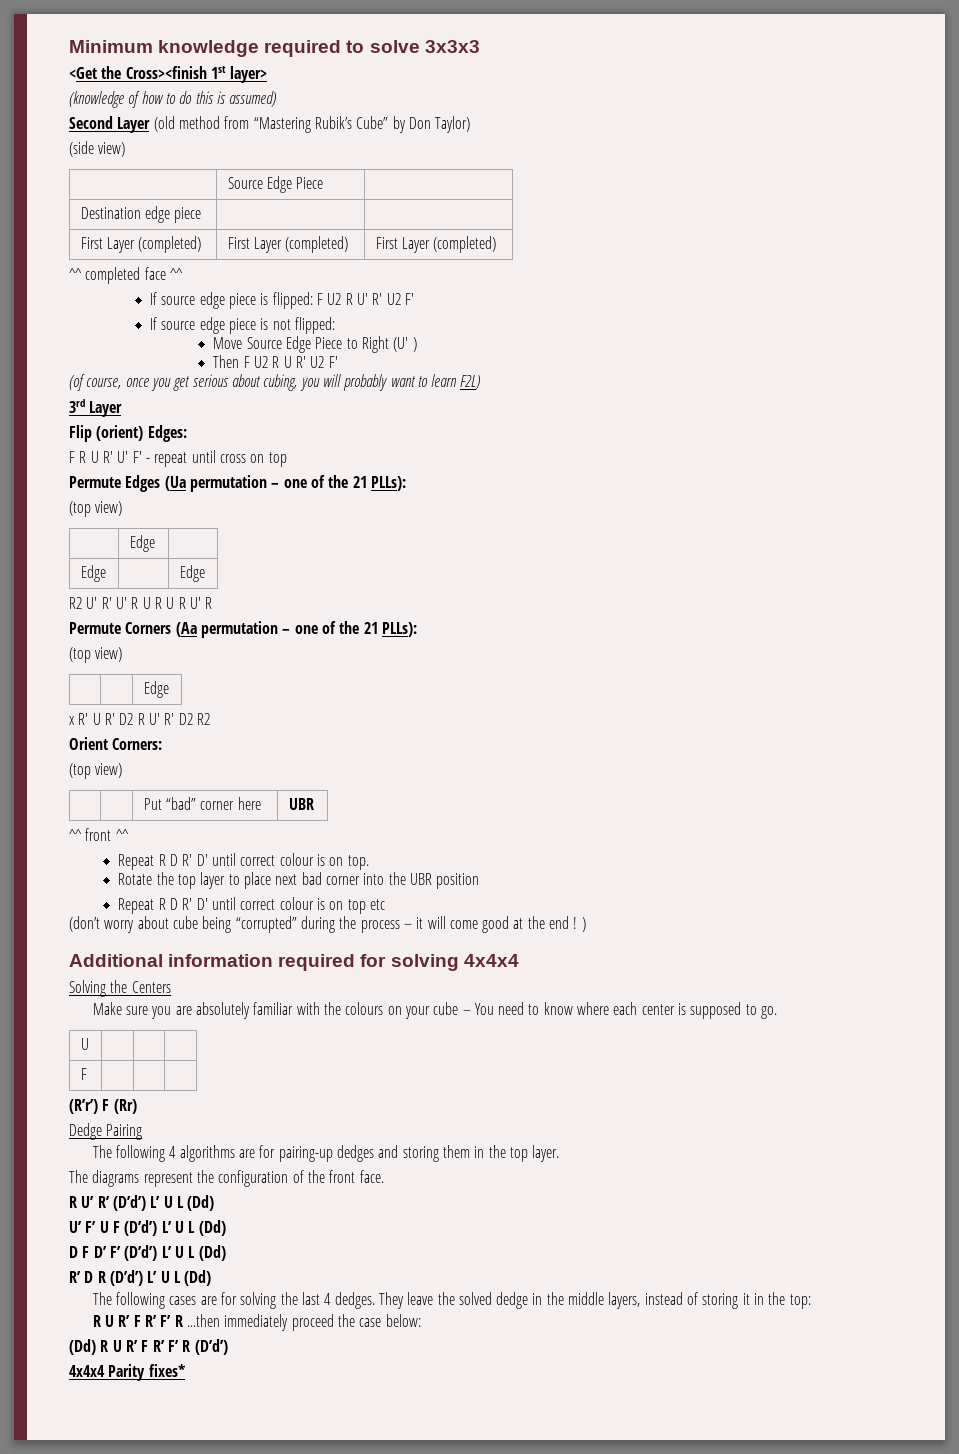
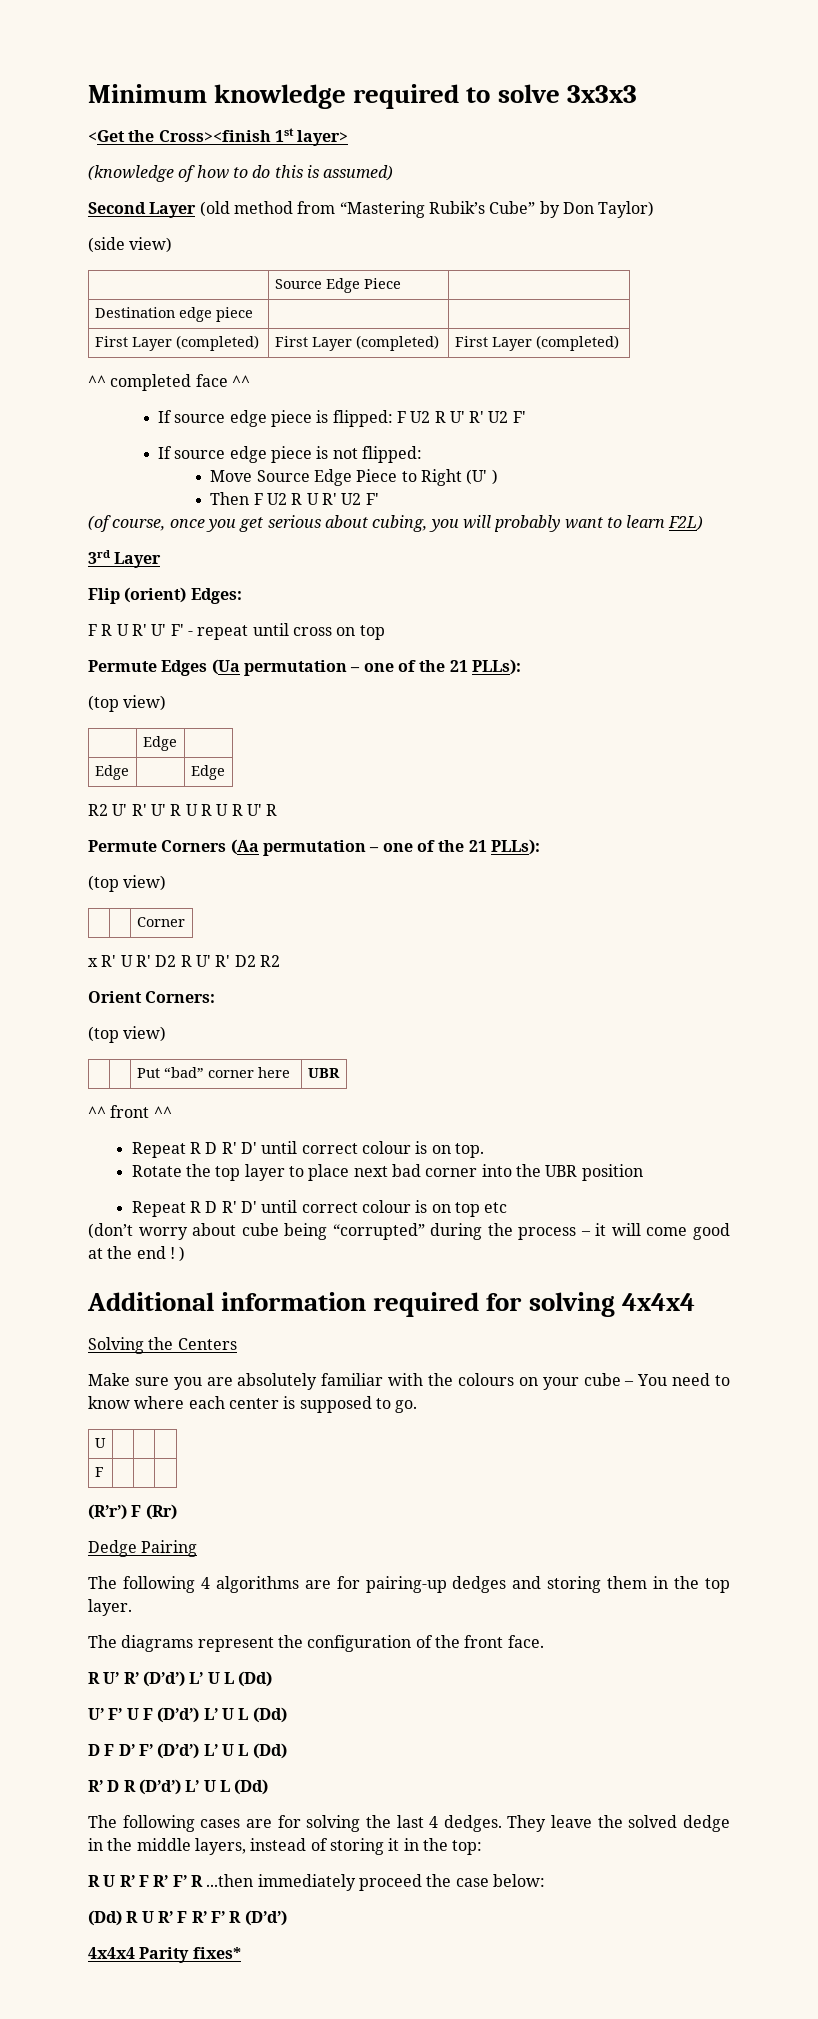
[143,681,169,698] Edge -> [136,917,185,927] Corner

